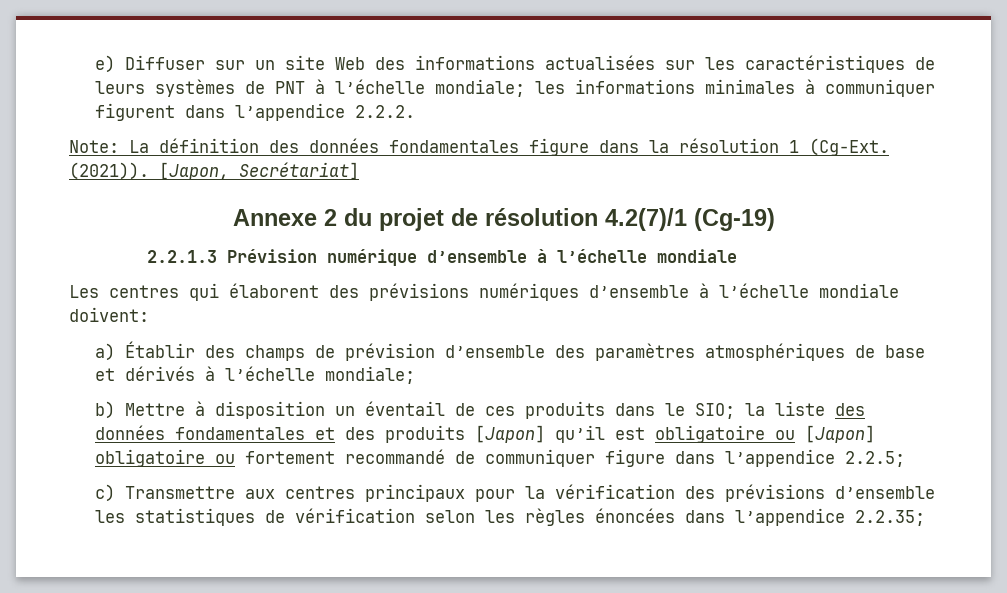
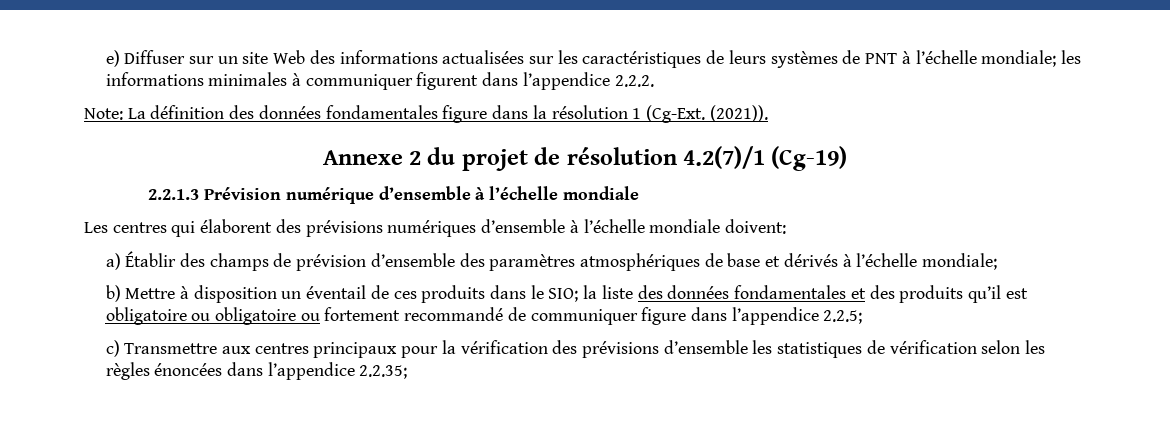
[159,162,359,180] [Japon, Secrétariat] -> (768, 113) none
[475,425,546,443] [Japon] -> (964, 294) none
[805,425,876,443] [Japon] -> (211, 317) none

